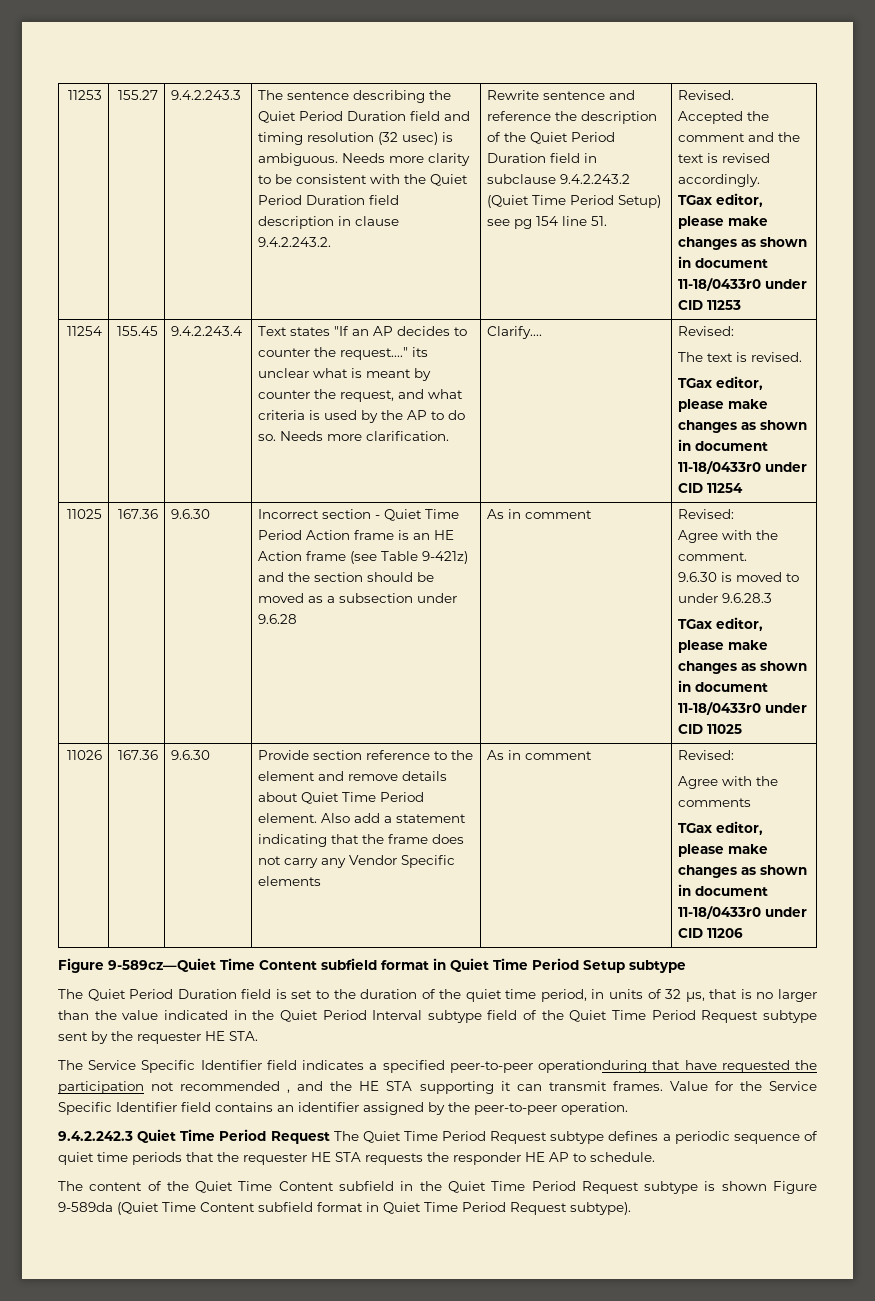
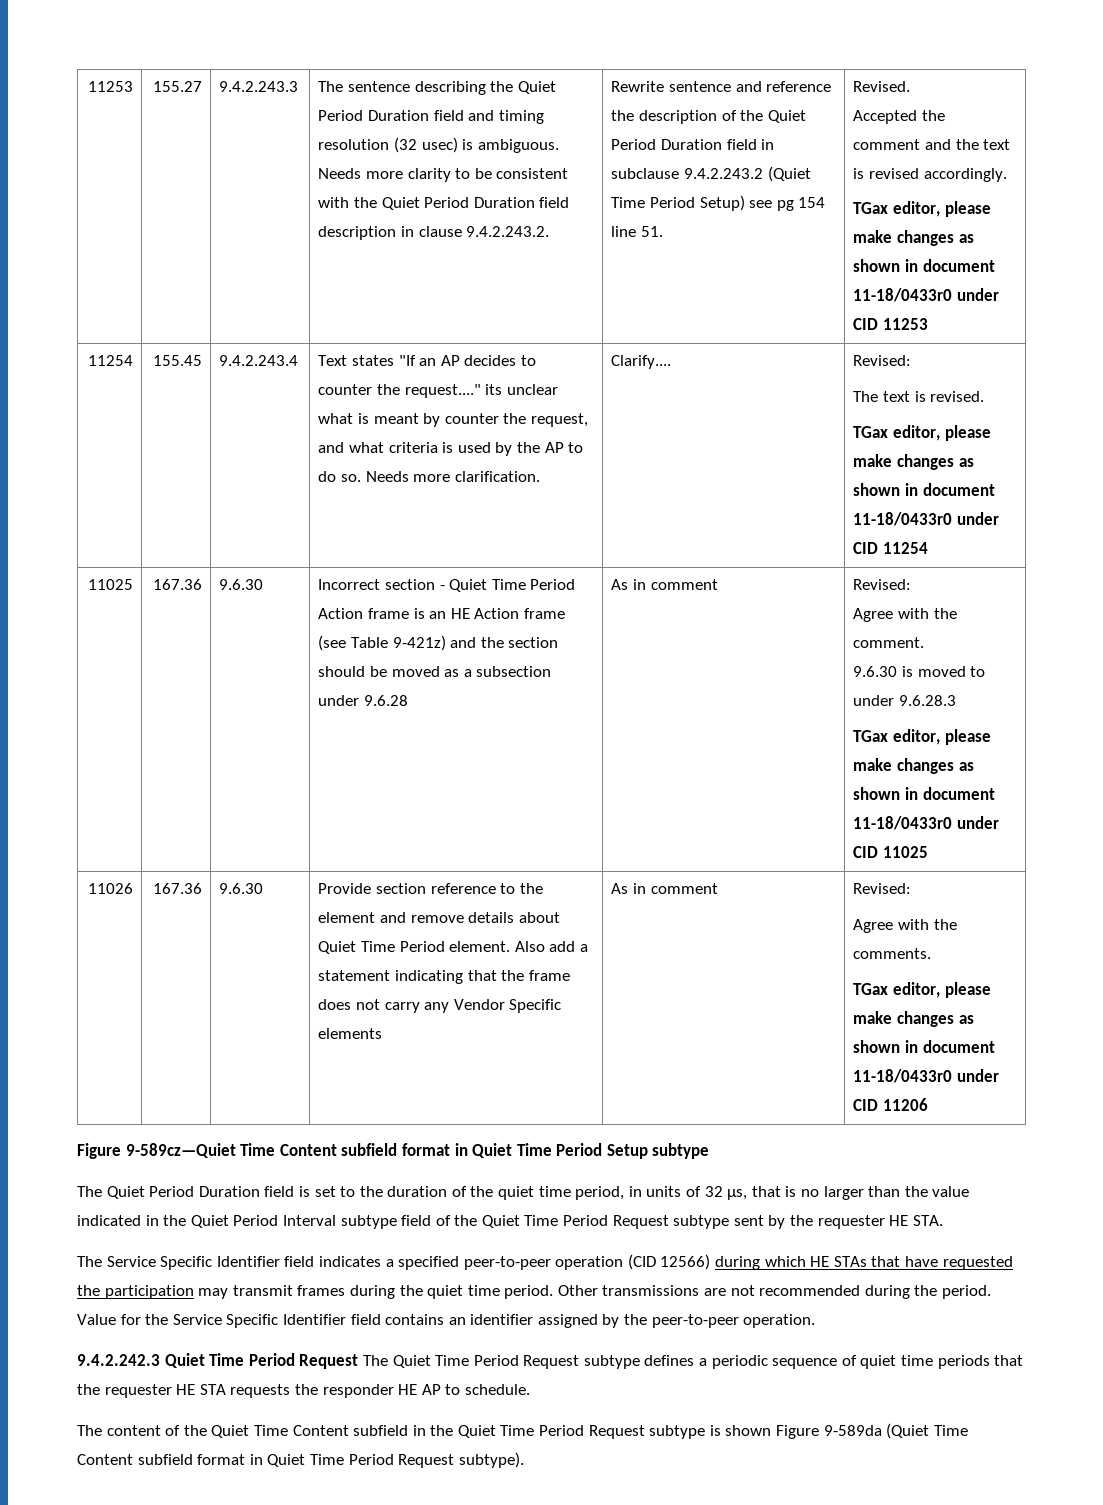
[678,798,752,807] comments -> [853,948,932,959] comments.
[538,1060,648,1073] operationduring -> [555,1254,867,1270] operation (CID 12566) during which HE STAs
[151,1081,663,1094] not recommended , and the HE STA supporting it can transmit frames. -> [198,1285,992,1299] may transmit frames during the quiet time period. Other transmissions are not recommended during the period.

